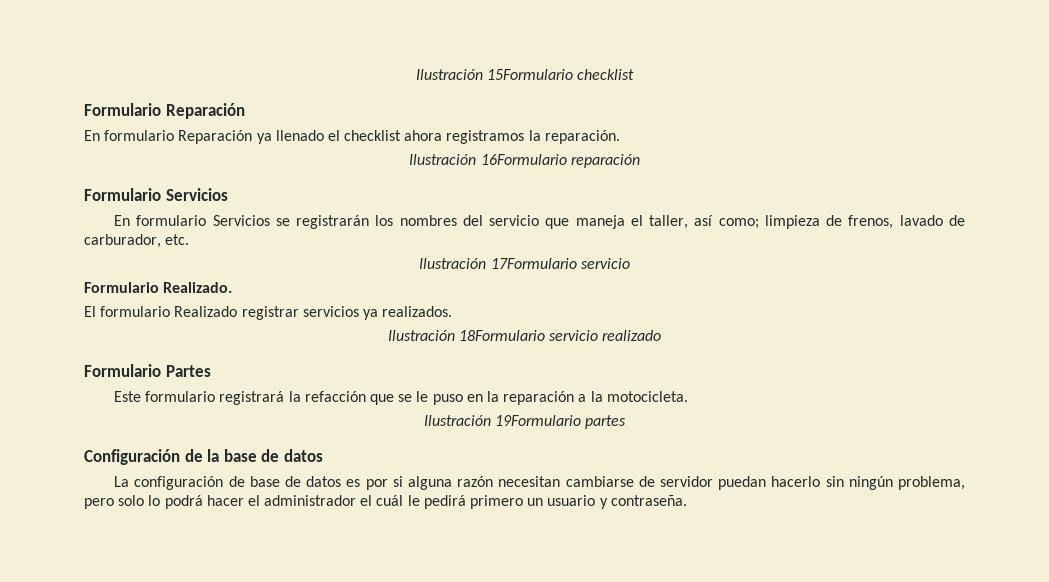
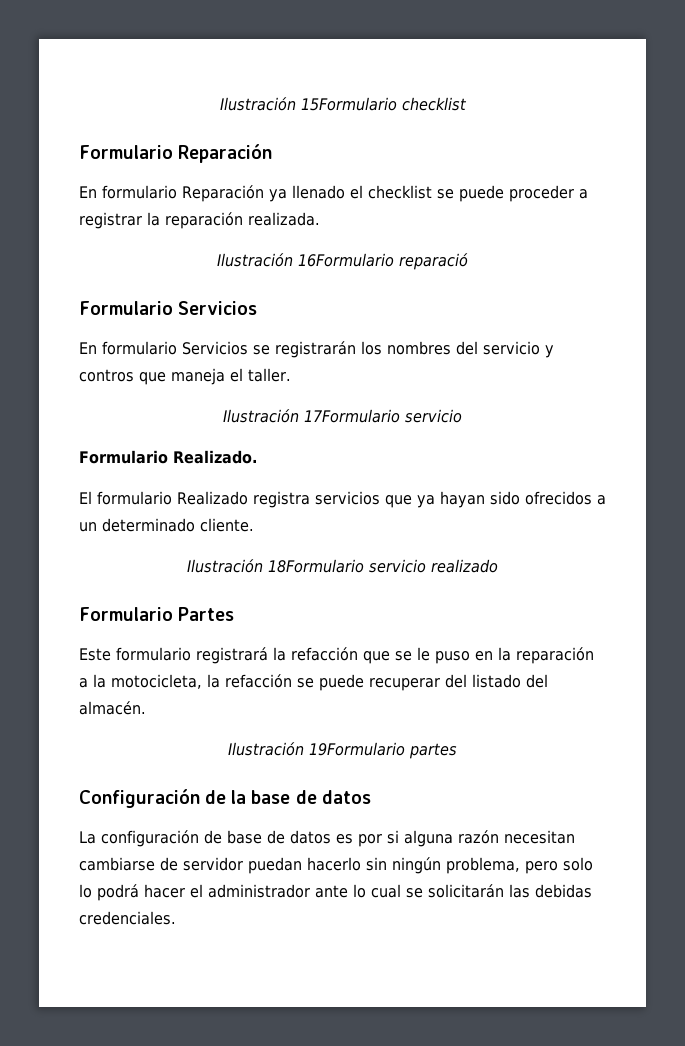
[404,130,620,144] ahora registramos la reparación. -> [437,185,588,202] [79,212,320,229] se puede proceder a registrar la reparación realizada.
[570,154,640,168] reparación -> [399,253,468,270] reparació
(540, 220) none -> [545,345,554,358] [79,369,134,382] y contros
[649,215,966,229] [84,234,190,248] taller, así como; limpieza de frenos, lavado de carburador, etc. -> [248,368,291,382] taller.
[241,306,453,320] registrar servicios ya realizados. -> [253,491,606,508] [79,518,254,532] registra servicios que ya hayan sido ofrecidos a un determinado cliente.
[606,391,688,402] motocicleta. -> [111,674,548,691] [79,701,146,715] motocicleta, la refacción se puede recuperar del listado del almacén.
[360,495,687,509] el cuál le pedirá primero un usuario y contraseña. -> [315,884,592,898] [79,911,176,925] ante lo cual se solicitarán las debidas credenciales.

